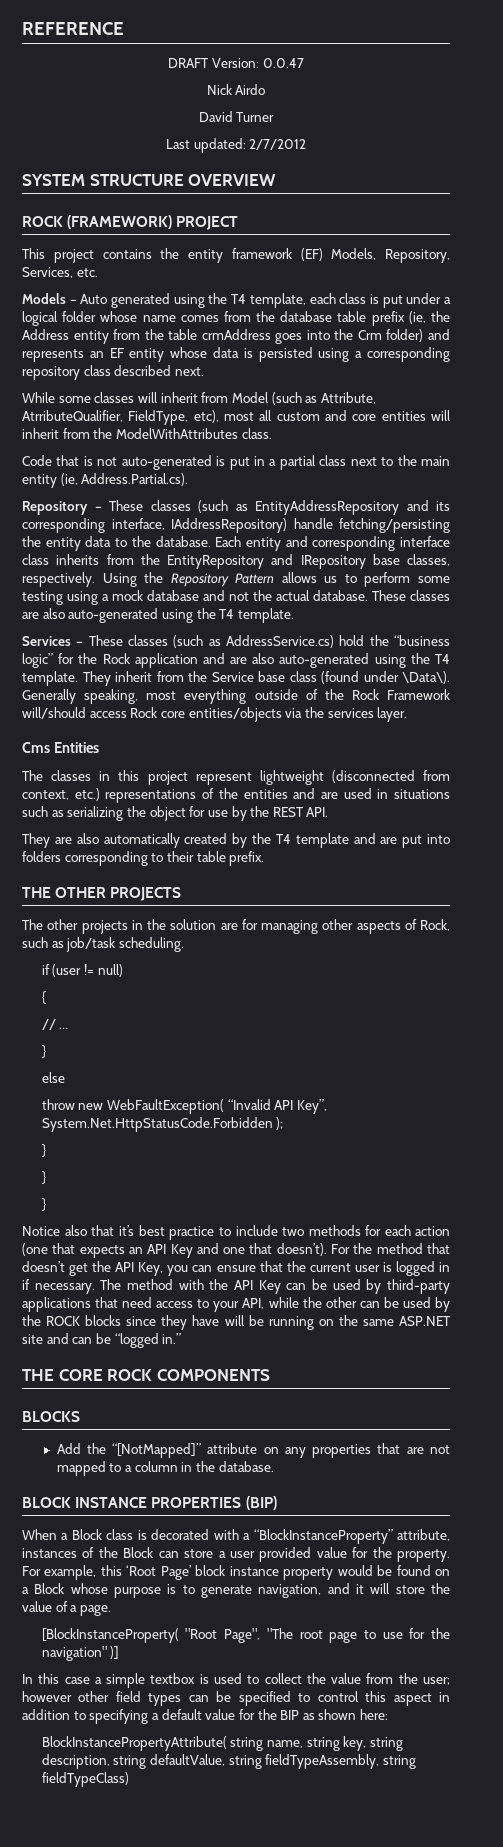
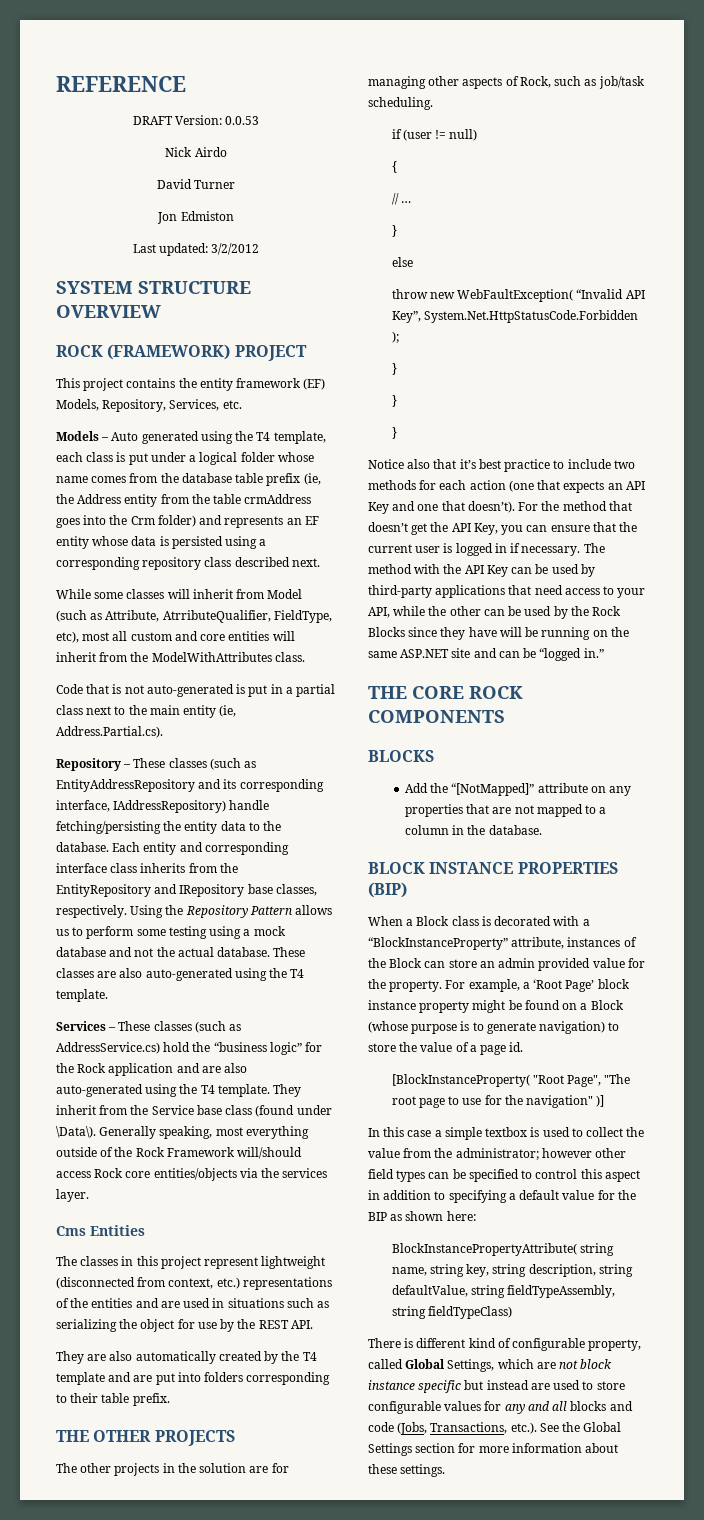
[262,58,304,68] 0.0.47 -> [225,116,260,125] 0.0.53
(275, 117) none -> [157,211,234,224] // Jon Edmiston
[249,139,307,150] 2/7/2012 -> [211,243,260,255] 3/2/2012
[46,1315,122,1326] ROCK blocks -> [592,606,622,616] [368,627,405,637] Rock Blocks
[218,1551,255,1558] a user -> [479,958,536,968] an admin
[100,1565,122,1576] this -> [522,982,530,989] a
[337,1565,373,1576] would -> [472,1000,506,1013] might
[70,1583,108,1594] whose -> [368,1021,408,1033] (whose
[258,1583,391,1598] navigation, and it will -> [539,1021,620,1034] navigation) to
[79,1605,111,1616] page. -> [480,1042,524,1055] page id.
[422,1677,450,1685] user; -> [455,1148,539,1160] administrator;
(129, 1779) none -> [368,1338,642,1351] [368,1359,613,1372] [368,1380,625,1393] [368,1401,633,1414] [368,1422,622,1435] [368,1443,619,1456] [368,1464,446,1477] // There is different kind of configurable property, called Global Settings, which are not block instance specific but instead are used to store configurable values for any and all blocks and code (Jobs, Transactions, etc.). See the Global Settings section for more information about these settings.

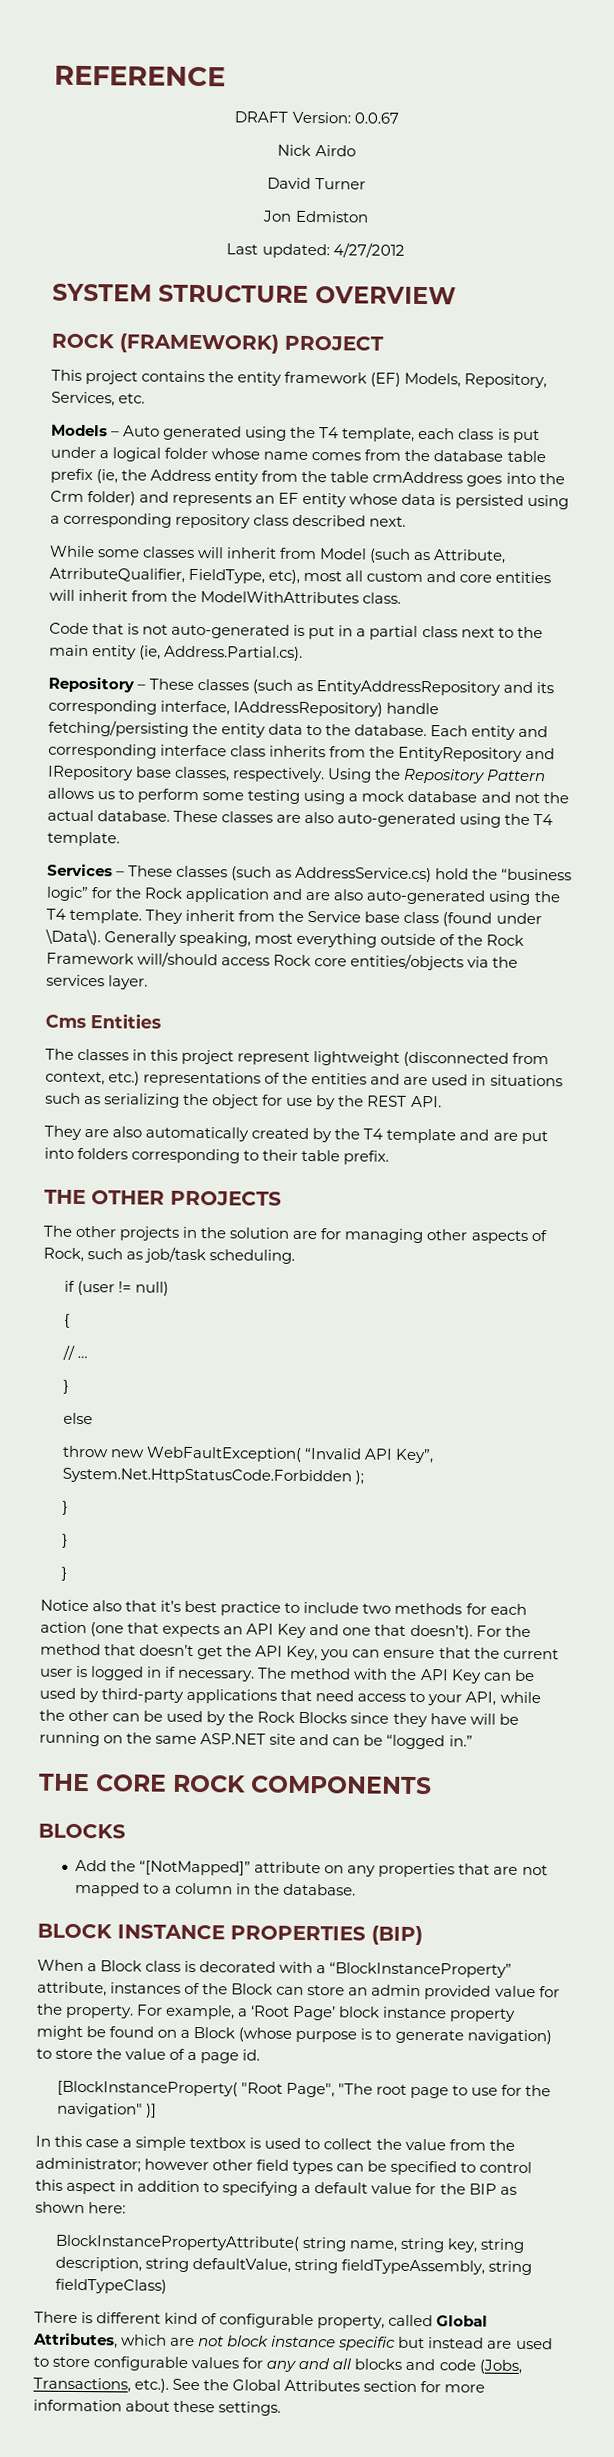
[225,116,260,125] 0.0.53 -> [353,112,399,124] 0.0.67
[211,243,260,255] 3/2/2012 -> [332,242,405,258] 4/27/2012
[447,1359,495,1372] Settings, -> [33,2332,118,2349] Attributes,
[368,1443,412,1456] Settings -> [284,2379,361,2392] Attributes

